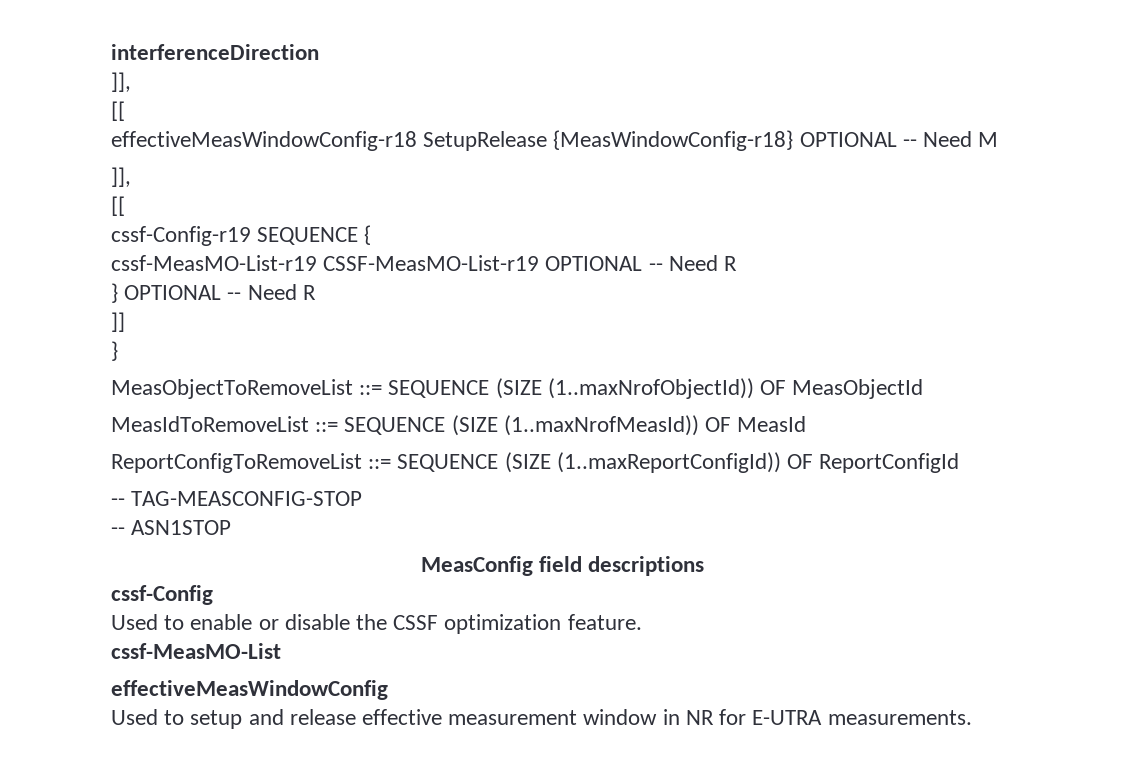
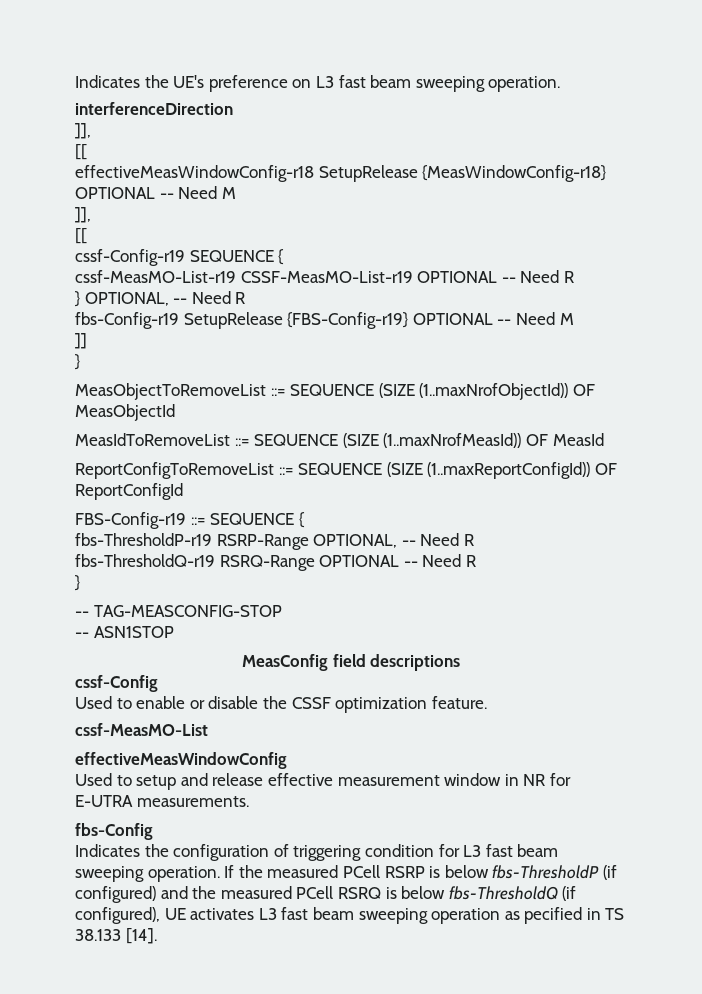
(111, 52) none -> [75,75,561,92] Indicates the UE's preference on L3 fast beam sweeping operation. //
[124,284,316,300] OPTIONAL -- Need R -> [84,291,246,306] [75,312,574,329] OPTIONAL, -- Need R // fbs-Config-r19 SetupRelease {FBS-Config-r19} OPTIONAL -- Need M
(960, 463) none -> [75,512,305,529] [75,533,474,550] [75,554,476,571] [75,575,80,591] // FBS-Config-r19 ::= SEQUENCE { // fbs-ThresholdP-r19 RSRP-Range OPTIONAL, -- Need R // fbs-ThresholdQ-r19 RSRQ-Range OPTIONAL -- Need R // }
(972, 717) none -> [75,823,153,840] [75,844,559,861] [75,865,617,882] [75,886,577,903] [75,907,625,924] [75,928,157,944] // fbs-Config // Indicates the configuration of triggering condition for L3 fast beam sweeping operation. If the measured PCell RSRP is below fbs-ThresholdP (if configured) and the measured PCell RSRQ is below fbs-ThresholdQ (if configured), UE activates L3 fast beam sweeping operation as pecified in TS 38.133 [14].

